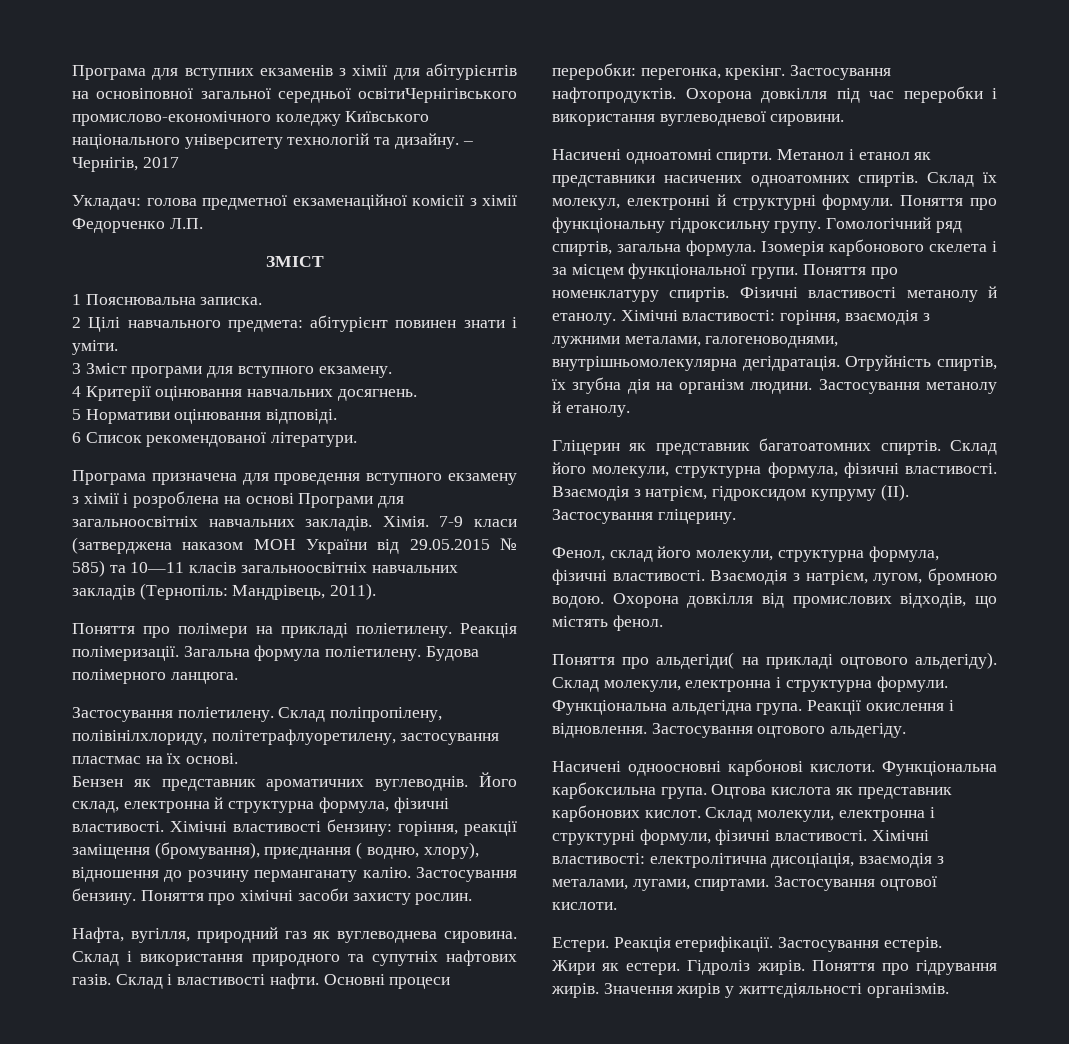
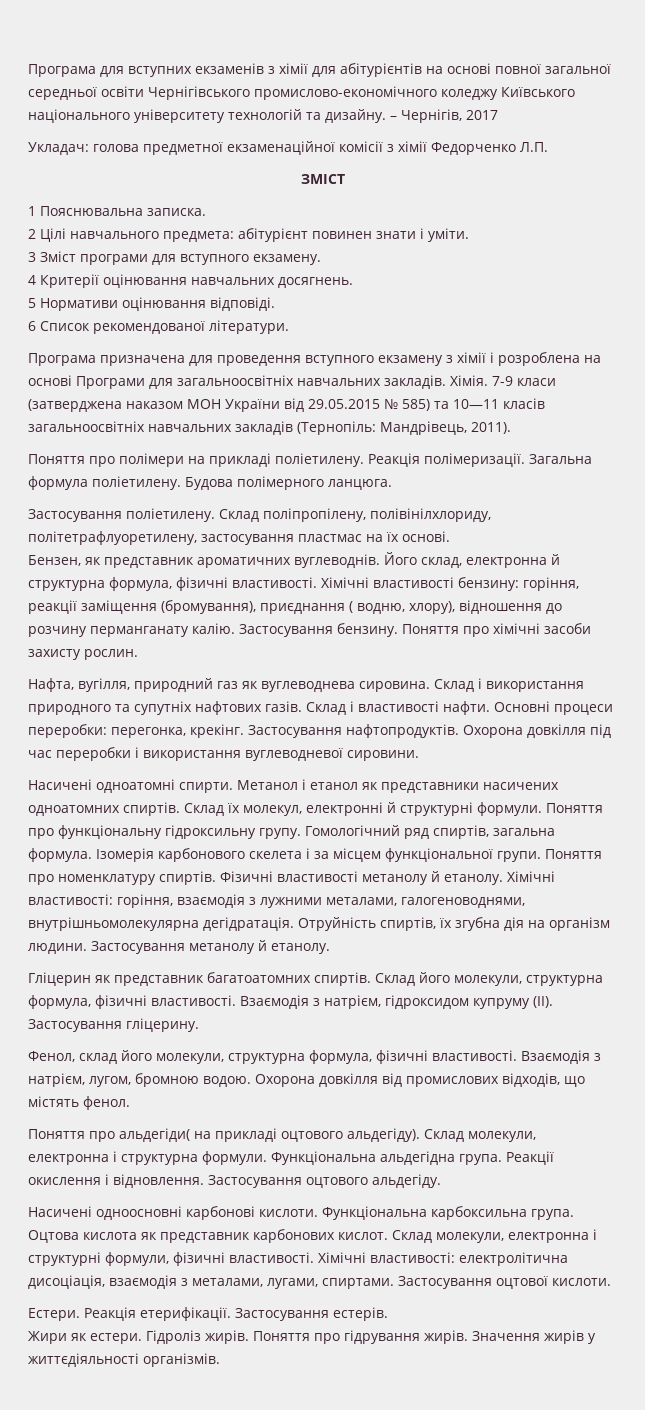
[96,88,517,103] основіповної загальної середньої освітиЧернігівського -> [447,63,611,74] [28,86,250,100] основі повної загальної середньої освіти Чернігівського
[72,776,123,787] Бензен -> [28,555,81,566] Бензен,

